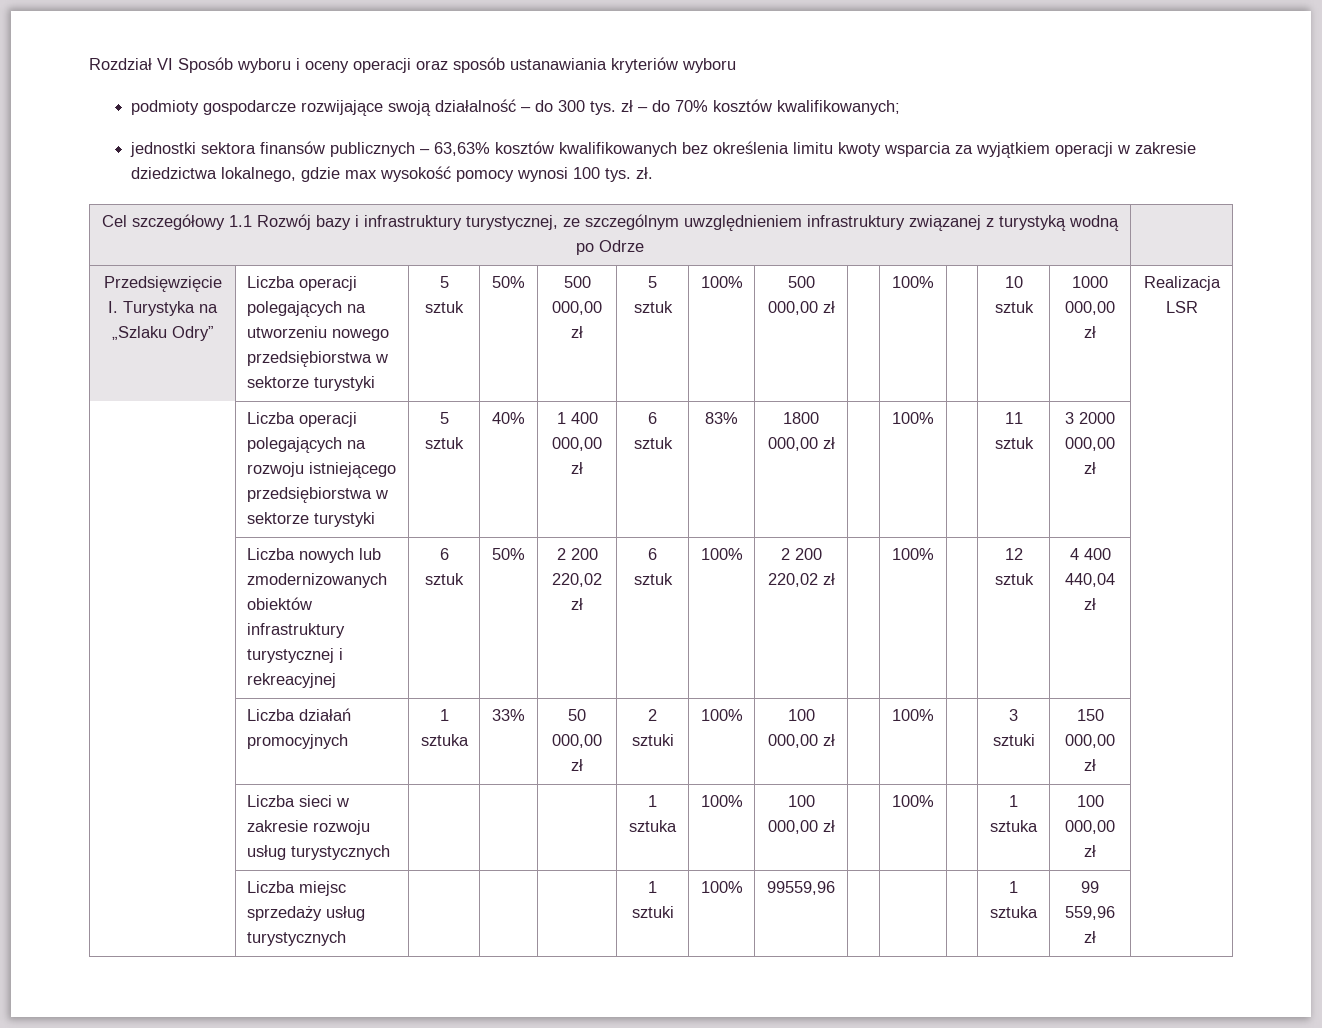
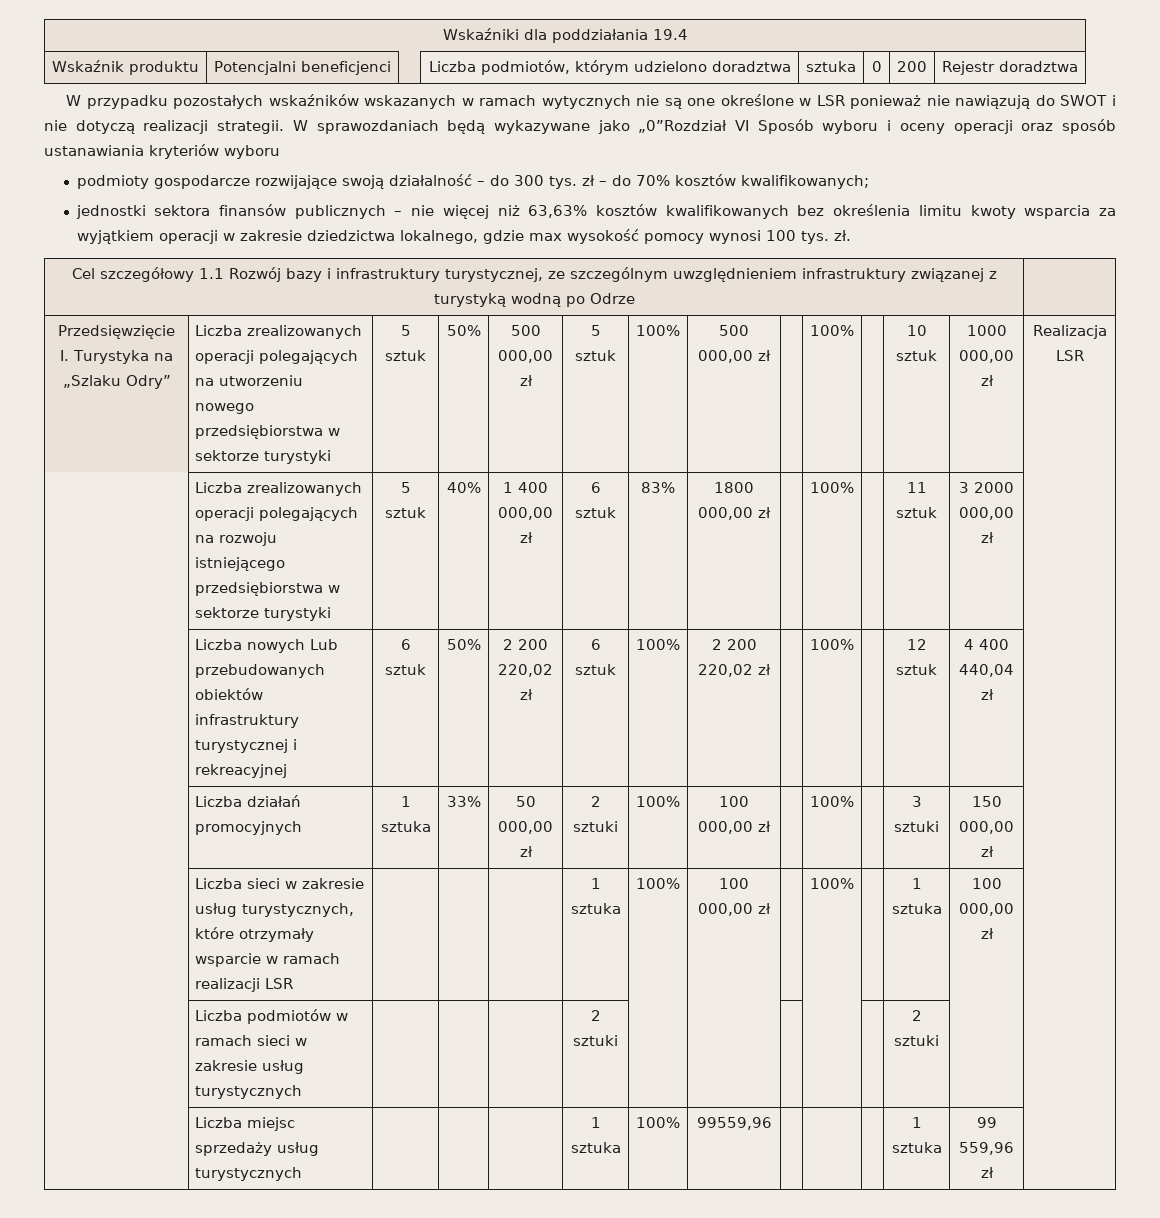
[89,58,152,70] Rozdział -> [442,28,688,43] [51,60,199,75] [214,61,391,75] [428,60,791,75] [806,61,856,72] [871,61,882,72] [897,61,927,72] [942,61,1078,75] [65,94,1116,109] [44,120,728,134] Wskaźniki dla poddziałania 19.4 // Wskaźnik produktu | Potencjalni beneficjenci | | Liczba podmiotów, którym udzielono doradztwa | sztuka | 0 | 200 | Rejestr doradztwa // W przypadku pozostałych wskaźników wskazanych w ramach wytycznych nie są one określone w LSR ponieważ nie nawiązują do SWOT i nie dotyczą realizacji strategii. W sprawozdaniach będą wykazywane jako „0”Rozdział
(431, 151) none -> [411,205,520,219] nie więcej niż
(295, 282) none -> [247,325,363,339] zrealizowanych
(295, 418) none -> [247,482,363,496] zrealizowanych
[358,548,381,560] [246,573,387,588] lub zmodernizowanych -> [310,639,339,650] [195,664,326,678] Lub przebudowanych
[312,820,370,835] [246,845,390,860] rozwoju usług turystycznych -> [195,903,355,917] [195,927,315,942] [195,953,341,967] [195,978,294,992] usług turystycznych, które otrzymały wsparcie w ramach realizacji LSR
(1096, 851) none -> [195,1009,349,1024] [195,1035,308,1046] [195,1060,305,1074] [195,1085,303,1099] [590,1010,601,1021] [573,1035,618,1046] [911,1010,922,1021] [894,1035,939,1046] // | Liczba podmiotów w ramach sieci w zakresie usług turystycznych | | | | 2 sztuki | | | | | | 2 sztuki | |
[631,906,674,918] sztuki -> [570,1142,621,1153] sztuka

